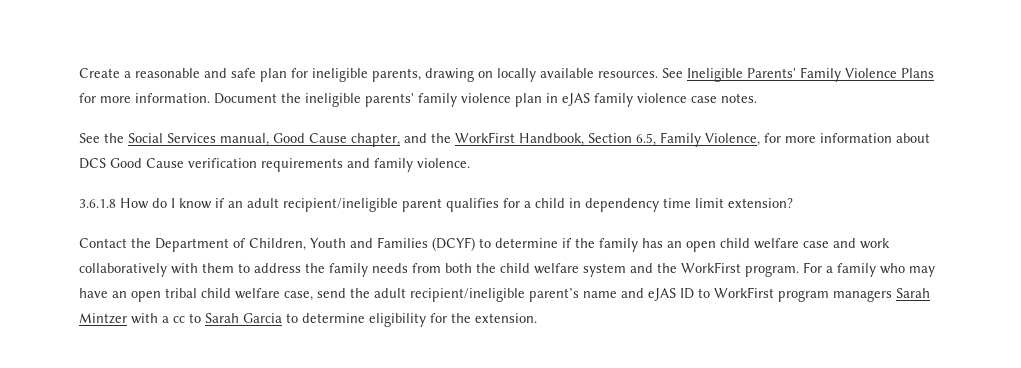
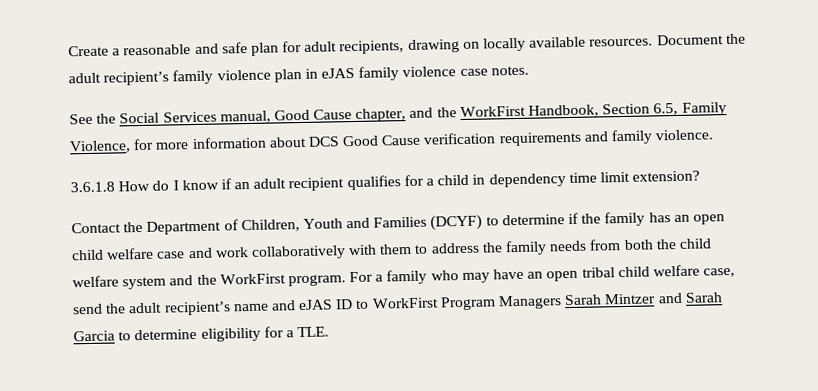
[312,68,421,82] ineligible parents, -> [304,40,405,55] adult recipients,
[662,67,934,82] [79,93,414,107] See Ineligible Parents' Family Violence Plans for more information. Document the ineligible parents' -> [656,33,746,46] [68,71,170,86] Document the adult recipient’s
[283,198,442,212] recipient/ineligible parent -> [288,177,345,192] recipient
[410,288,579,302] recipient/ineligible parent’s -> [163,301,231,316] recipient’s
[778,288,930,302] [79,313,201,324] program managers Sarah Mintzer with a cc to -> [439,292,683,311] Program Managers Sarah Mintzer and
[451,313,537,323] the extension. -> [285,326,330,338] a TLE.

